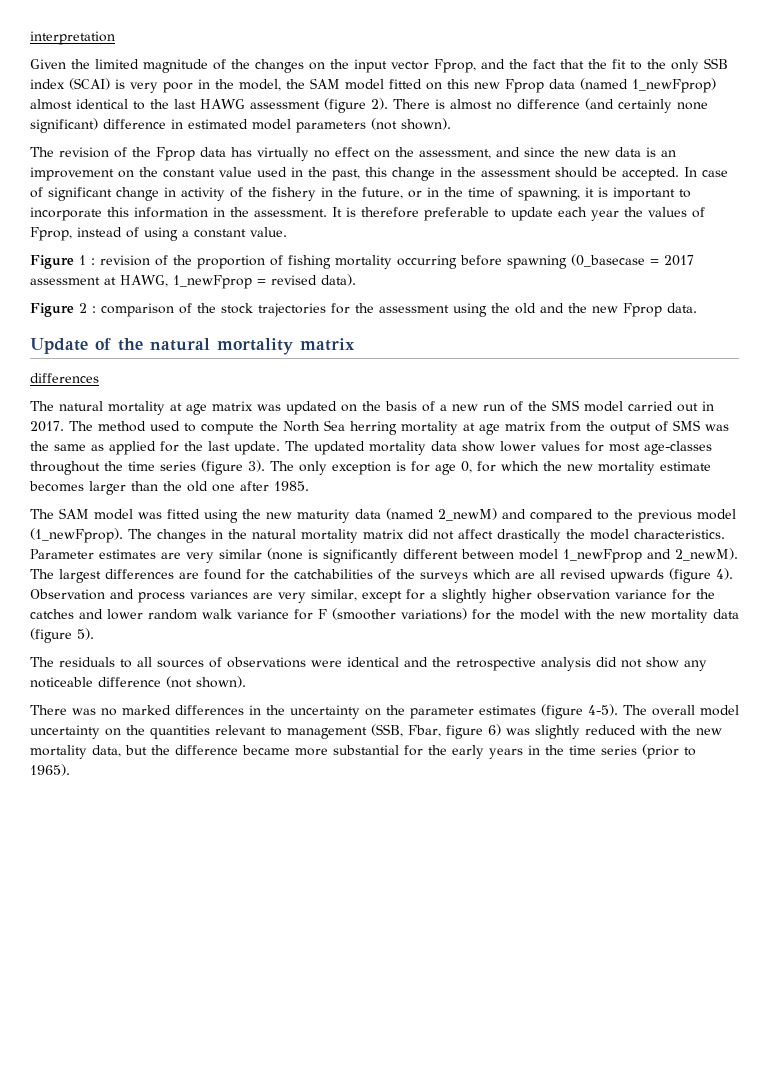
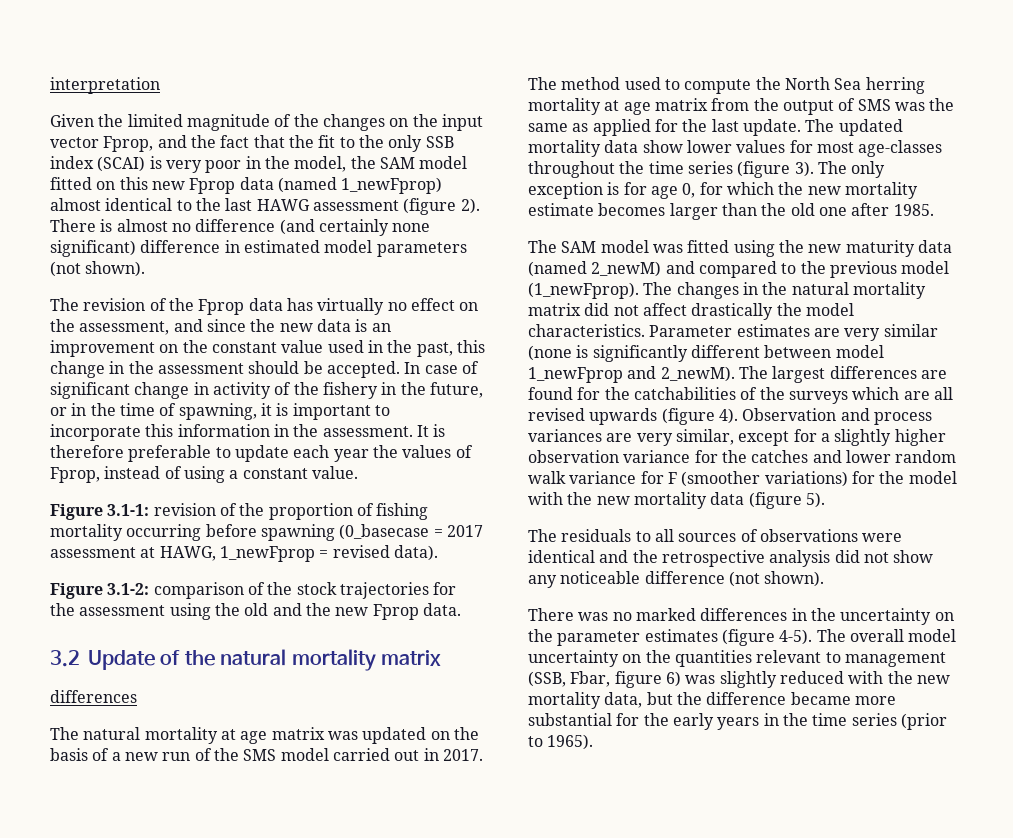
[79,255,95,265] 1 : -> [107,504,150,516] 3.1-1:
[79,303,96,313] 2 : -> [107,583,150,595] 3.1-2:
(697, 308) none -> [50,650,80,667] 3.2

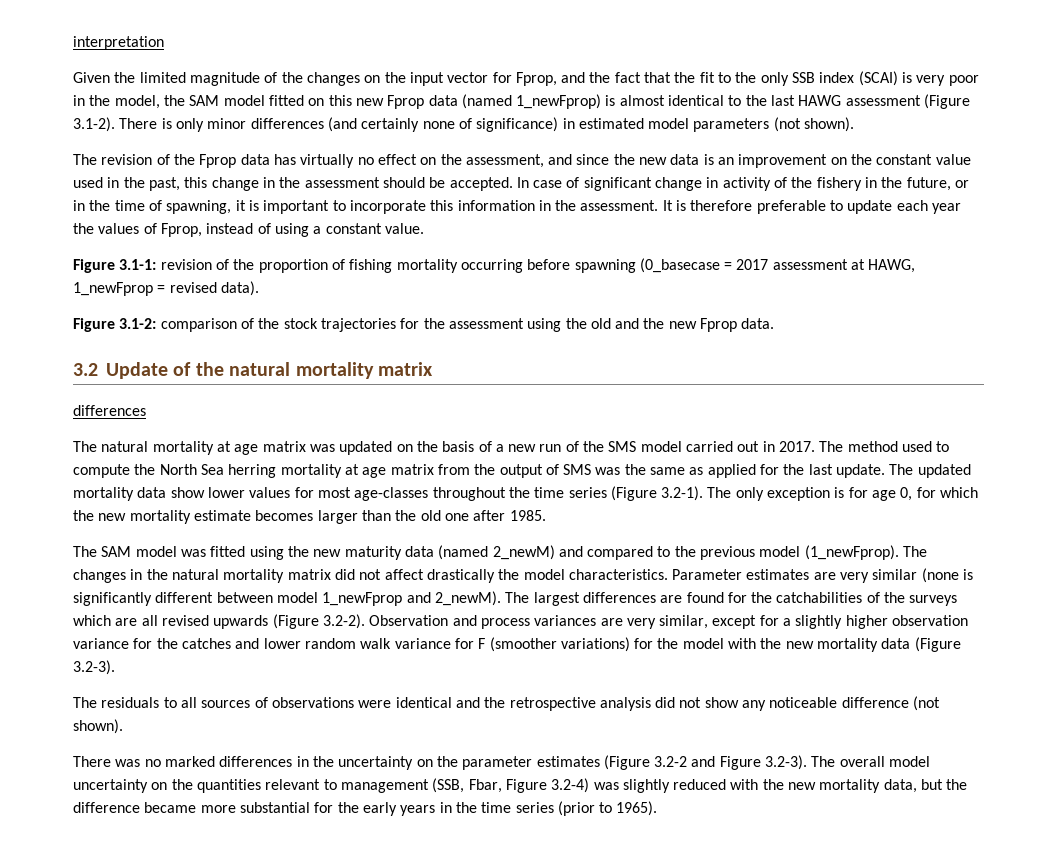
(99, 142) none -> [492,72,512,83] for
(443, 185) none -> [605,95,616,106] is
[403,198,480,215] [50,219,276,232] (figure 2). There is almost no difference -> [924,94,971,109] [73,117,324,132] (Figure 3.1-2). There is only minor differences
[50,240,221,257] significant) difference -> [458,117,559,132] of significance)
[737,161,814,178] (figure 3). -> [610,486,704,501] (Figure 3.2-1).
[661,408,738,425] (figure 4). -> [272,614,365,629] (Figure 3.2-2).
[748,492,825,509] (figure 5). -> [914,637,961,652] [73,660,115,675] (Figure 3.2-3).
[721,629,813,646] (figure 4-5). -> [603,755,808,770] (Figure 3.2-2 and Figure 3.2-3).
[614,671,681,688] figure 6) -> [505,778,590,793] Figure 3.2-4)

